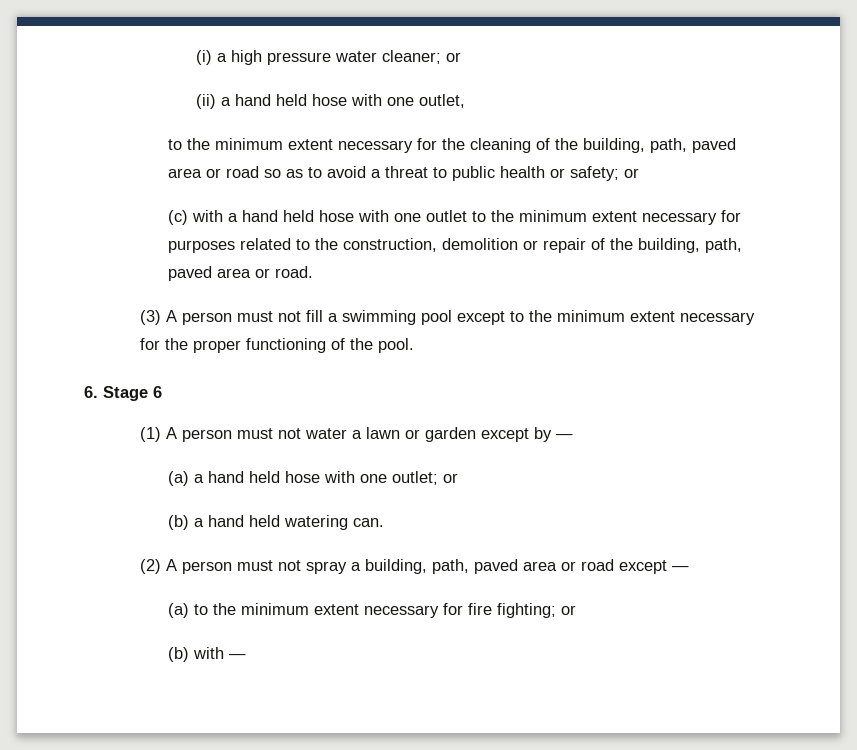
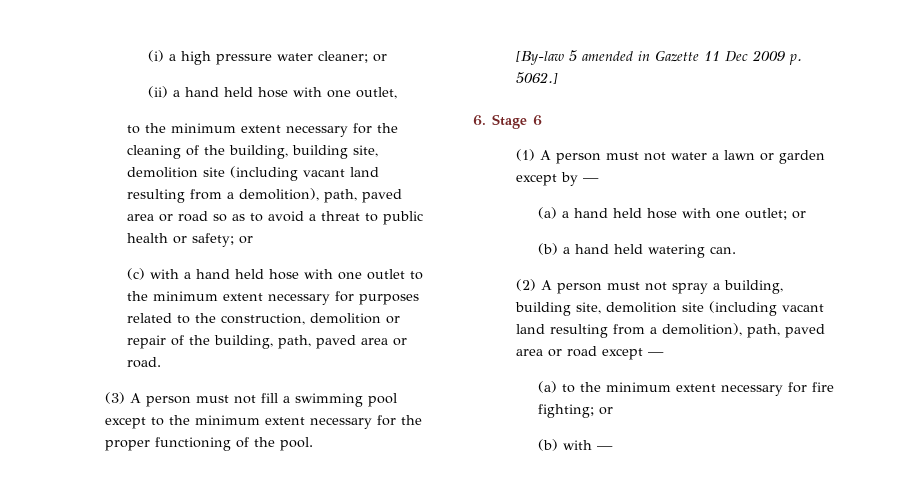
(646, 145) none -> [291,145,378,159] [126,166,379,181] [126,188,319,203] building site, demolition site (including vacant land resulting from a demolition),
(415, 345) none -> [516,50,803,65] [516,72,559,84] // [By-law 5 amended in Gazette 11 Dec 2009 p. 5062.]
(428, 566) none -> [515,301,825,316] [516,323,743,338] building site, demolition site (including vacant land resulting from a demolition),

